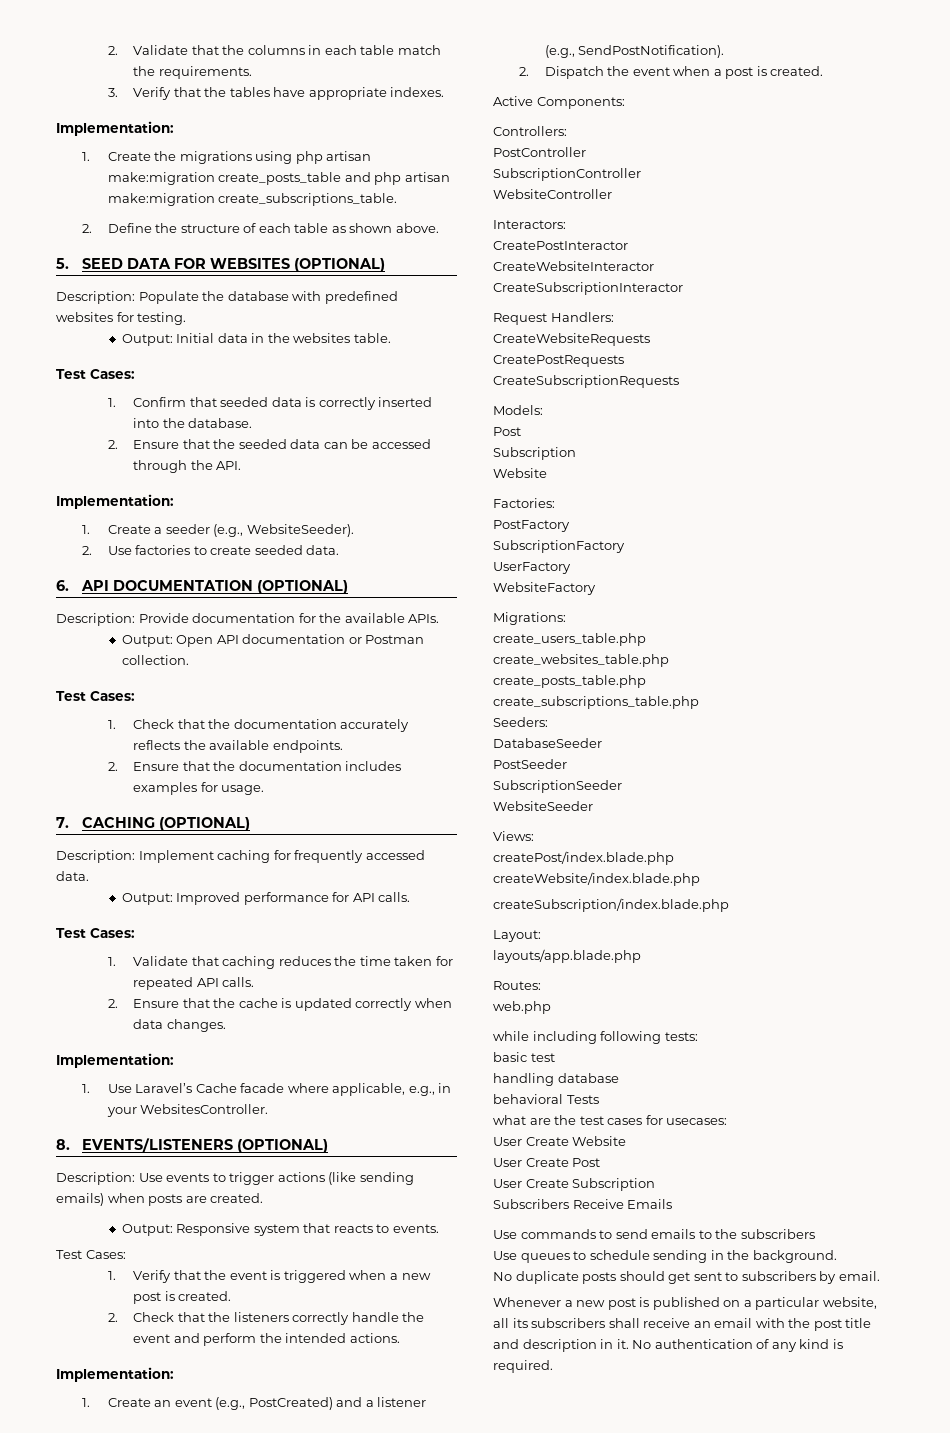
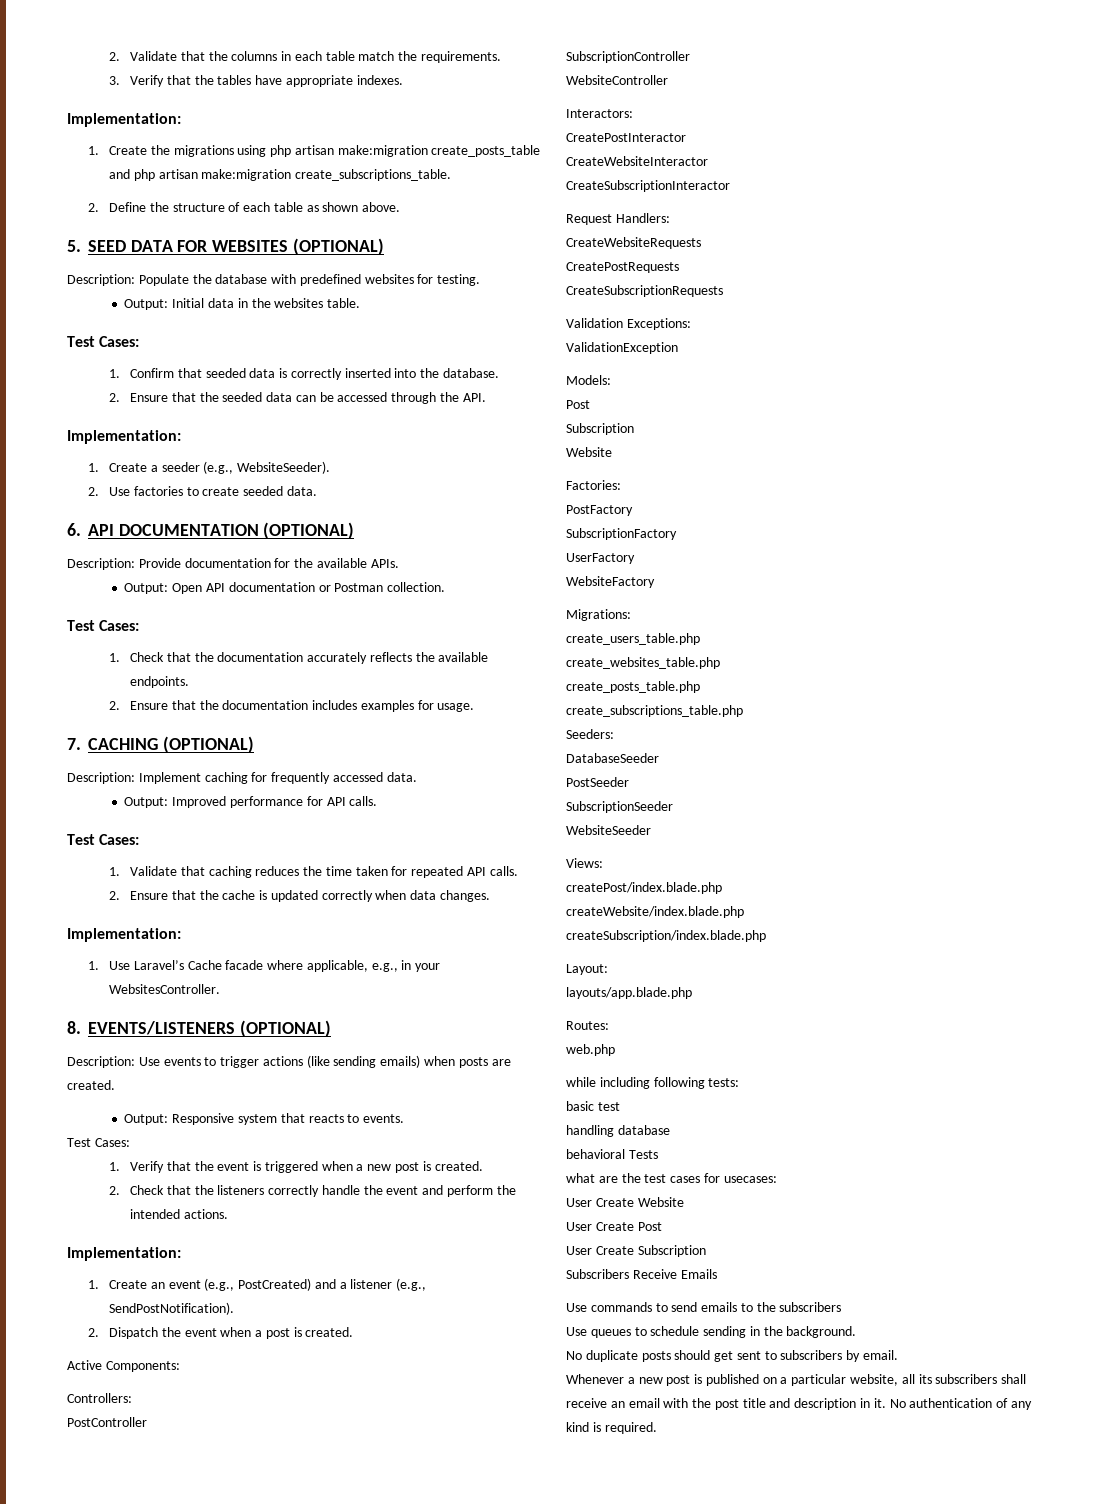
(679, 381) none -> [566,318,691,330] [566,342,678,354] // Validation Exceptions: // ValidationException

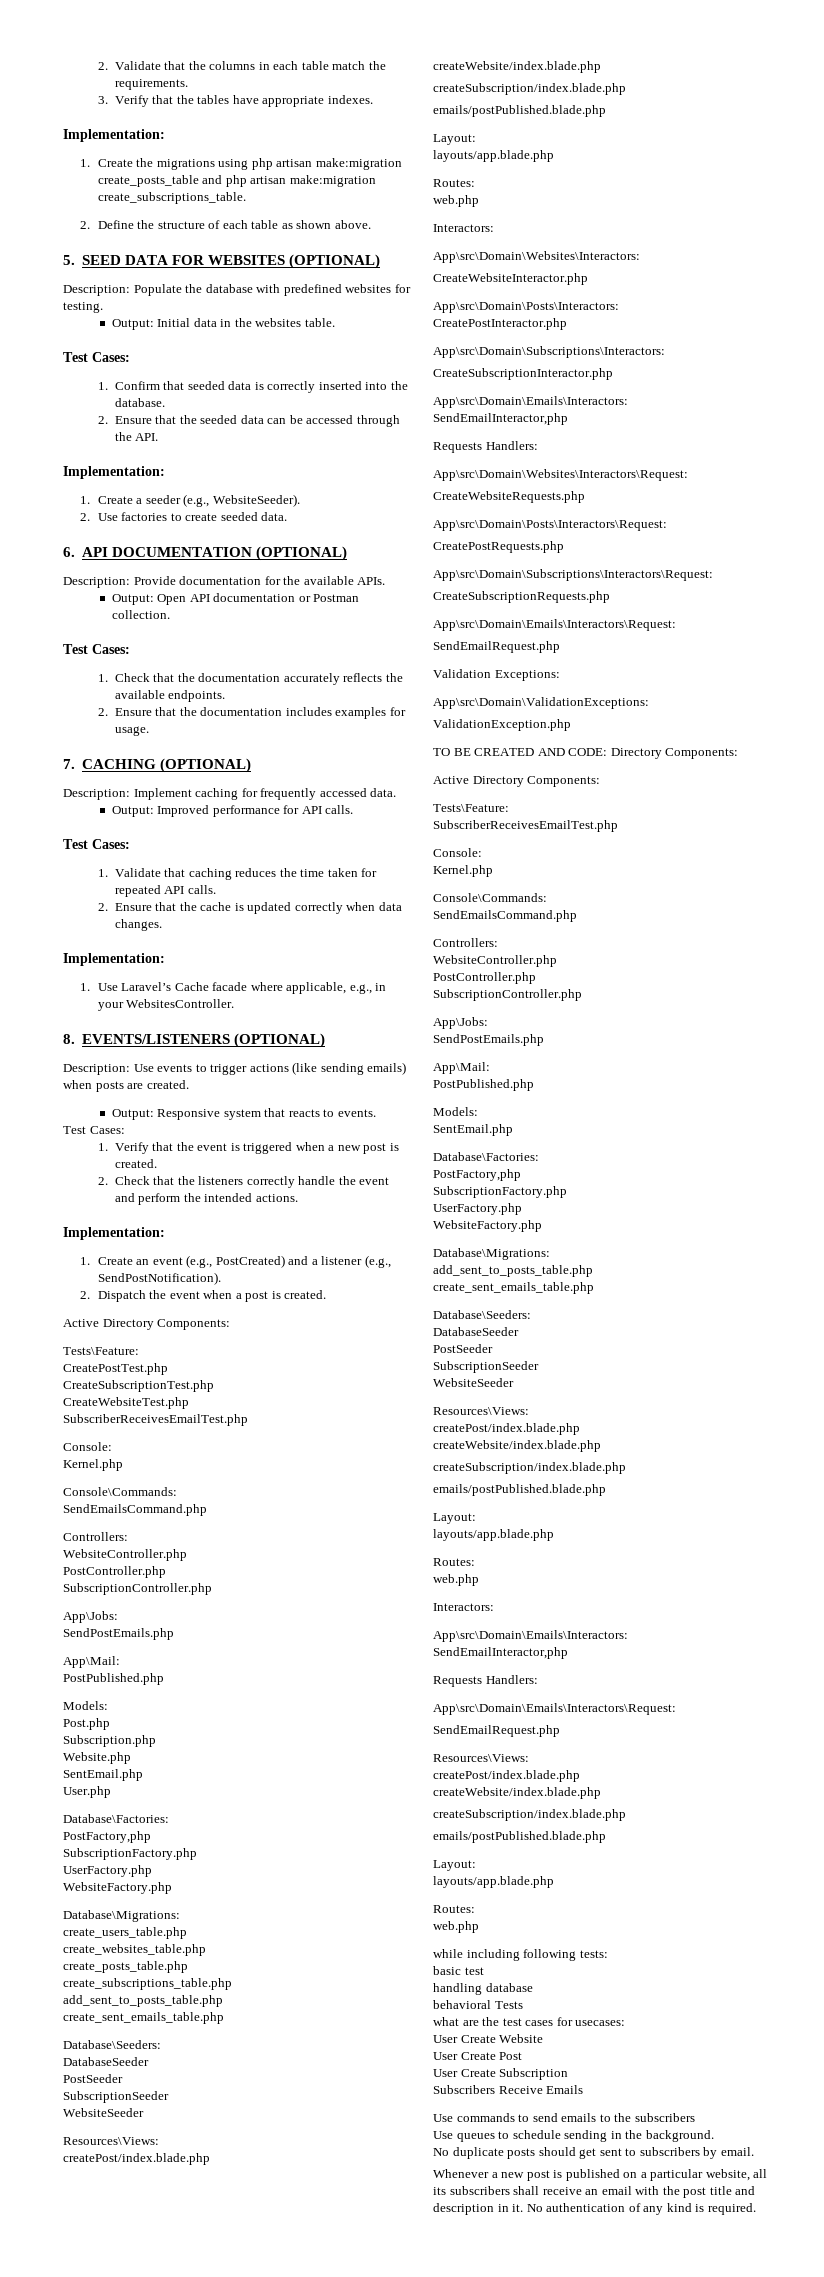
[105,1361,180,1372] [67,1393,132,1403] [67,1417,147,1427] [566,51,690,63] [566,75,668,85] [566,109,633,118] [566,133,686,142] [566,156,708,166] [566,180,730,192] [566,213,670,225] [566,237,701,249] [566,262,679,273] [566,285,723,297] [566,318,691,330] [566,342,678,354] [566,375,611,385] [566,400,590,409] [566,423,634,435] [566,447,612,457] [566,480,621,490] [566,505,633,516] [566,528,677,540] [566,553,635,564] [566,576,655,588] [566,609,631,621] Components: // Controllers: // PostController // SubscriptionController // WebsiteController // Interactors: // CreatePostInteractor // CreateWebsiteInteractor // CreateSubscriptionInteractor // Request Handlers: // CreateWebsiteRequests // CreatePostRequests // CreateSubscriptionRequests // Validation Exceptions: // ValidationException // Models: // Post // Subscription // Website // Factories: // PostFactory // SubscriptionFactory // UserFactory // WebsiteFactory // Migrations: -> [102,1319,231,1330] [63,1347,139,1355] [63,1363,168,1375] [63,1380,214,1392] [63,1397,189,1409] [63,1414,248,1426] [63,1442,112,1451] [63,1459,123,1471] [63,1487,177,1496] [63,1504,207,1516] [63,1532,128,1541] [63,1549,187,1561] [63,1566,166,1578] [63,1583,212,1595] [63,1611,118,1623] [63,1628,174,1640] [63,1656,120,1668] [63,1673,164,1685] [63,1701,108,1710] [63,1718,110,1730] [63,1735,156,1747] [63,1752,131,1764] [63,1769,143,1781] [63,1786,111,1798] [63,1814,169,1823] [63,1831,151,1843] [63,1848,197,1860] [63,1865,152,1877] [63,1882,172,1894] [63,1910,180,1922] Directory Components: // Tests\Feature: // CreatePostTest.php // CreateSubscriptionTest.php // CreateWebsiteTest.php // SubscriberReceivesEmailTest.php // Console: // Kernel.php // Console\Commands: // SendEmailsCommand.php // Controllers: // WebsiteController.php // PostController.php // SubscriptionController.php // App\Jobs: // SendPostEmails.php // App\Mail: // PostPublished.php // Models: // Post.php // Subscription.php // Website.php // SentEmail.php // User.php // Database\Factories: // PostFactory,php // SubscriptionFactory.php // UserFactory.php // WebsiteFactory.php // Database\Migrations:
[566,729,614,739] [566,753,659,763] [566,777,629,787] [566,801,673,813] [566,825,651,835] [566,858,603,868] [566,882,722,894] [566,906,744,918] [566,930,766,942] Seeders: // DatabaseSeeder // PostSeeder // SubscriptionSeeder // WebsiteSeeder // Views: // createPost/index.blade.php // createWebsite/index.blade.php // createSubscription/index.blade.php -> [63,1995,223,2007] [63,2012,224,2024] [63,2040,161,2049] [63,2057,149,2066] [63,2074,123,2083] [63,2091,169,2103] [63,2108,144,2117] [63,2137,159,2145] [63,2153,210,2165] [433,61,601,73] [433,83,626,95] [433,105,606,117] [433,134,476,145] [433,150,554,162] [433,179,475,187] [433,195,479,207] [433,224,494,232] [433,251,640,263] [433,273,588,285] [433,302,619,313] [433,318,567,330] [433,346,665,358] [433,368,613,380] [433,396,628,408] [433,413,568,425] [433,441,538,453] [433,469,688,481] [433,491,585,503] [433,520,667,531] [433,541,564,553] [433,569,713,581] [433,591,610,603] [433,619,676,631] [433,641,560,653] [433,669,560,681] [433,697,649,709] [433,719,571,731] [433,748,739,759] [433,776,601,787] [433,804,509,812] [433,820,618,832] [433,848,482,857] [433,865,493,877] [433,893,547,902] [433,910,577,922] [433,938,498,947] [433,955,557,967] [433,972,536,984] [433,989,582,1001] [433,1017,488,1029] [433,1034,544,1046] [433,1062,490,1074] [433,1079,534,1091] [433,1107,478,1116] [433,1124,513,1136] [433,1152,539,1161] [433,1169,521,1181] [433,1186,567,1198] [433,1203,522,1215] [433,1220,542,1232] [433,1248,550,1260] [433,1265,593,1277] [433,1282,594,1294] [433,1310,531,1319] [433,1327,519,1336] [433,1344,493,1353] [433,1361,539,1373] [433,1378,514,1387] [433,1407,529,1415] [433,1423,580,1435] [433,1440,601,1452] [433,1462,626,1474] [433,1484,606,1496] [433,1513,476,1524] [433,1529,554,1541] [433,1558,475,1566] [433,1574,479,1586] [433,1603,494,1611] [433,1630,628,1642] [433,1647,568,1659] [433,1675,538,1687] [433,1703,676,1715] [433,1725,560,1737] [433,1754,529,1762] [433,1770,580,1782] [433,1787,601,1799] [433,1809,626,1821] [433,1831,606,1843] add_sent_to_posts_table.php // create_sent_emails_table.php // Database\Seeders: // DatabaseSeeder // PostSeeder // SubscriptionSeeder // WebsiteSeeder // Resources\Views: // createPost/index.blade.php // createWebsite/index.blade.php // createSubscription/index.blade.php // emails/postPublished.blade.php // Layout: // layouts/app.blade.php // Routes: // web.php // Interactors: // App\src\Domain\Websites\Interactors: // CreateWebsiteInteractor.php // App\src\Domain\Posts\Interactors: // CreatePostInteractor.php // App\src\Domain\Subscriptions\Interactors: // CreateSubscriptionInteractor.php // App\src\Domain\Emails\Interactors: // SendEmailInteractor,php // Requests Handlers: // App\src\Domain\Websites\Interactors\Request: // CreateWebsiteRequests.php // App\src\Domain\Posts\Interactors\Request: // CreatePostRequests.php // App\src\Domain\Subscriptions\Interactors\Request: // CreateSubscriptionRequests.php // App\src\Domain\Emails\Interactors\Request: // SendEmailRequest.php // Validation Exceptions: // App\src\Domain\ValidationExceptions: // ValidationException.php // TO BE CREATED AND CODE: Directory Components: // Active Directory Components: // Tests\Feature: // SubscriberReceivesEmailTest.php // Console: // Kernel.php // Console\Commands: // SendEmailsCommand.php // Controllers: // WebsiteController.php // PostController.php // SubscriptionController.php // App\Jobs: // SendPostEmails.php // App\Mail: // PostPublished.php // Models: // SentEmail.php // Database\Factories: // PostFactory,php // SubscriptionFactory.php // UserFactory.php // WebsiteFactory.php // Database\Migrations: // add_sent_to_posts_table.php // create_sent_emails_table.php // Database\Seeders: // DatabaseSeeder // PostSeeder // SubscriptionSeeder // WebsiteSeeder // Resources\Views: // createPost/index.blade.php // createWebsite/index.blade.php // createSubscription/index.blade.php // emails/postPublished.blade.php // Layout: // layouts/app.blade.php // Routes: // web.php // Interactors: // App\src\Domain\Emails\Interactors: // SendEmailInteractor,php // Requests Handlers: // App\src\Domain\Emails\Interactors\Request: // SendEmailRequest.php // Resources\Views: // createPost/index.blade.php // createWebsite/index.blade.php // createSubscription/index.blade.php // emails/postPublished.blade.php

